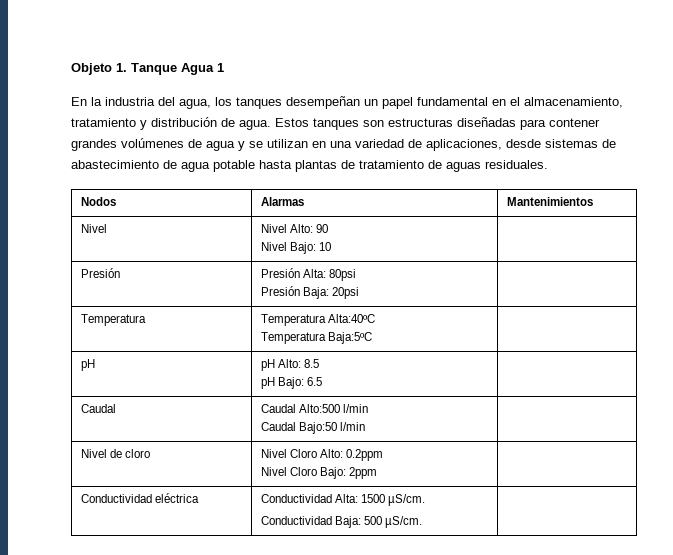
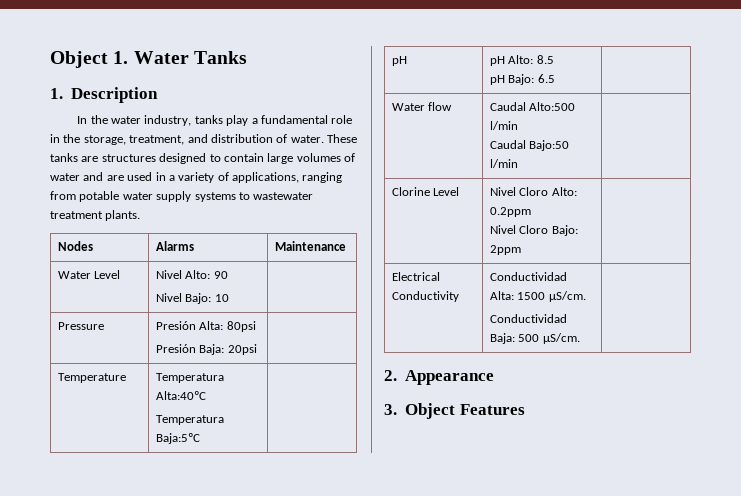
[71,63,224,75] [71,96,623,109] [71,117,600,130] [71,138,616,151] [71,160,548,172] [80,197,116,206] [260,197,304,206] [506,197,593,206] [80,224,107,233] Objeto 1. Tanque Agua 1 // En la industria del agua, los tanques desempeñan un papel fundamental en el almacenamiento, tratamiento y distribución de agua. Estos tanques son estructuras diseñadas para contener grandes volúmenes de agua y se utilizan en una variedad de aplicaciones, desde sistemas de abastecimiento de agua potable hasta plantas de tratamiento de aguas residuales. // Nodos | Alarmas | Mantenimientos // Nivel -> [50,51,247,68] [50,87,159,103] [77,115,353,126] [50,134,357,145] [50,153,355,164] [50,172,343,183] [50,191,314,202] [50,210,141,221] [58,241,94,251] [156,241,195,251] [275,241,347,251] [58,270,121,279] Object 1. Water Tanks // 1. Description // In the water industry, tanks play a fundamental role in the storage, treatment, and distribution of water. These tanks are structures designed to contain large volumes of water and are used in a variety of applications, ranging from potable water supply systems to wastewater treatment plants. // Nodes | Alarms | Maintenance // Water Level
[80,268,120,278] Presión -> [58,322,105,330] Pressure
[80,314,146,326] Temperatura -> [58,373,127,383] Temperature
[80,404,116,413] Caudal -> [392,102,453,111] Water flow
[80,449,150,458] Nivel de cloro -> [392,187,460,196] Clorine Level
[80,493,199,503] Conductividad eléctrica -> [392,272,441,281] [392,291,460,302] Electrical Conductivity
(422, 522) none -> [384,370,495,385] [384,403,525,419] // 2. Appearance // 3. Object Features

